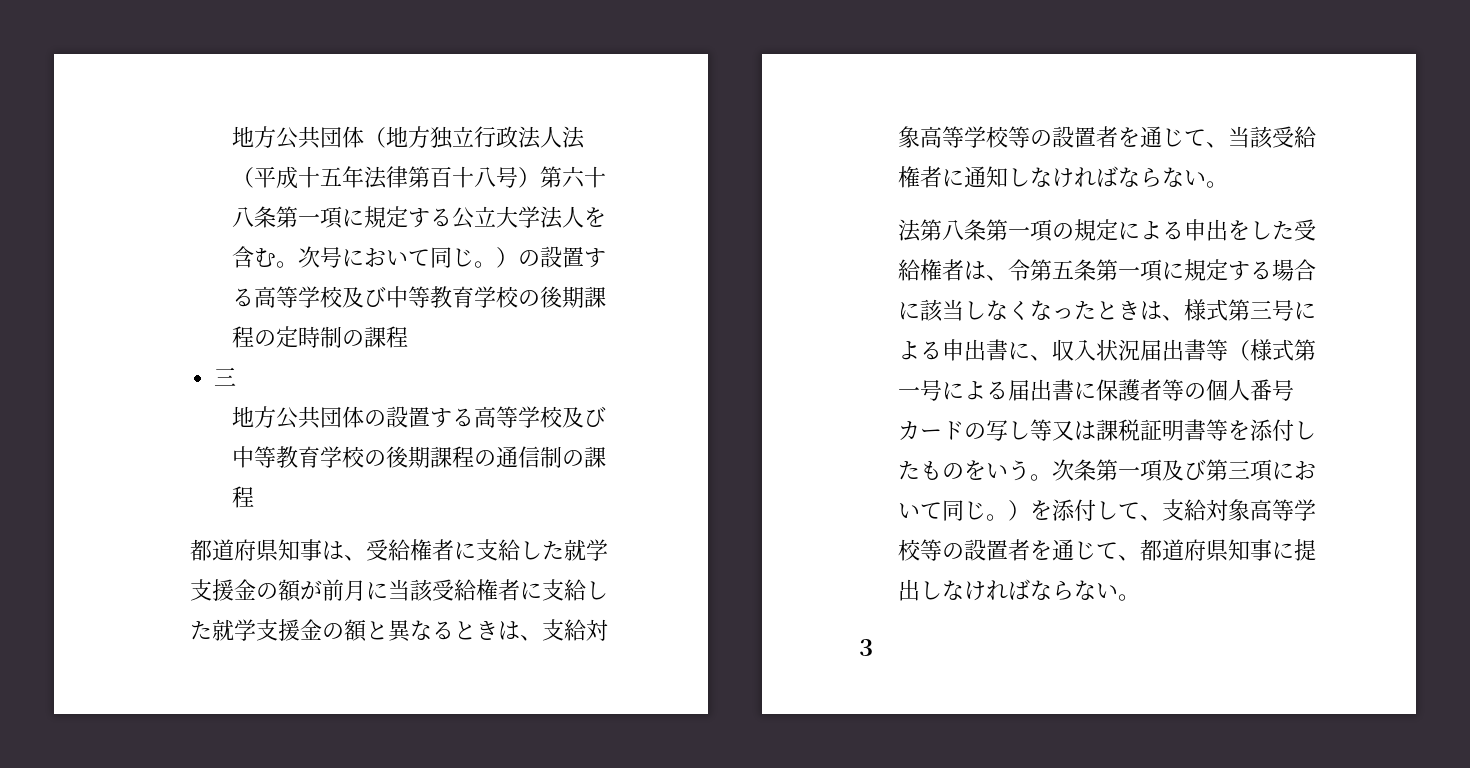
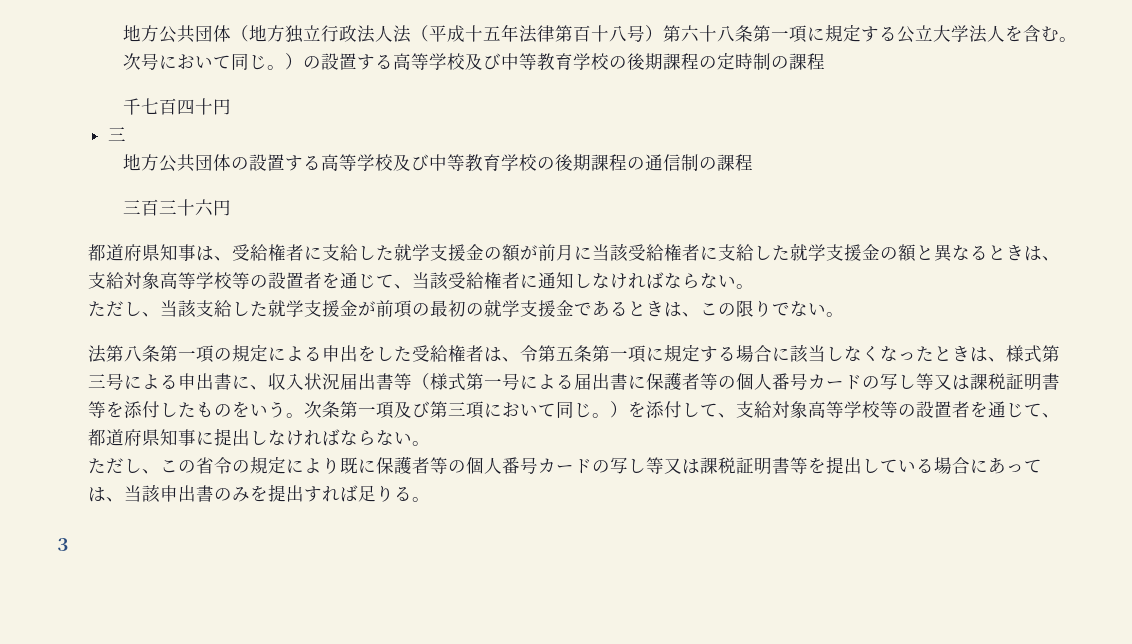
(409, 337) none -> [122,98,231,115] // 千七百四十円
(255, 497) none -> [122,199,231,216] // 三百三十六円
(1228, 184) none -> [88,299,845,318] // ただし、当該支給した就学支援金が前項の最初の就学支援金であるときは、この限りでない。
(1140, 597) none -> [88,456,1043,475] [88,484,431,503] // ただし、この省令の規定により既に保護者等の個人番号カードの写し等又は課税証明書等を提出している場合にあっては、当該申出書のみを提出すれば足りる。

